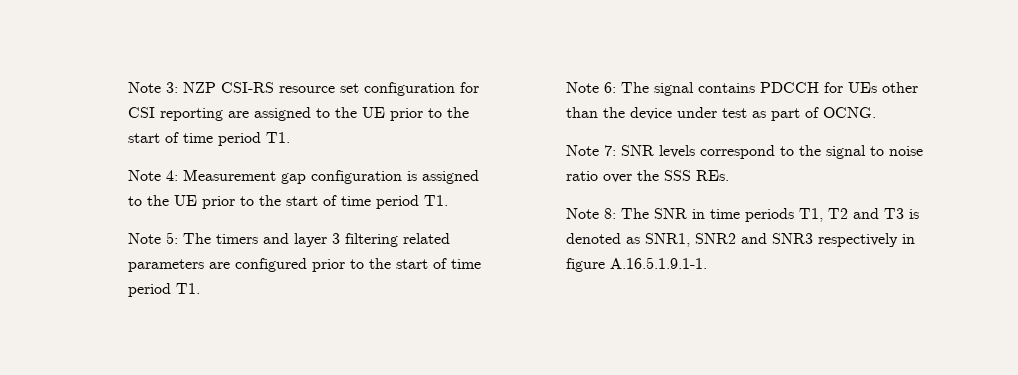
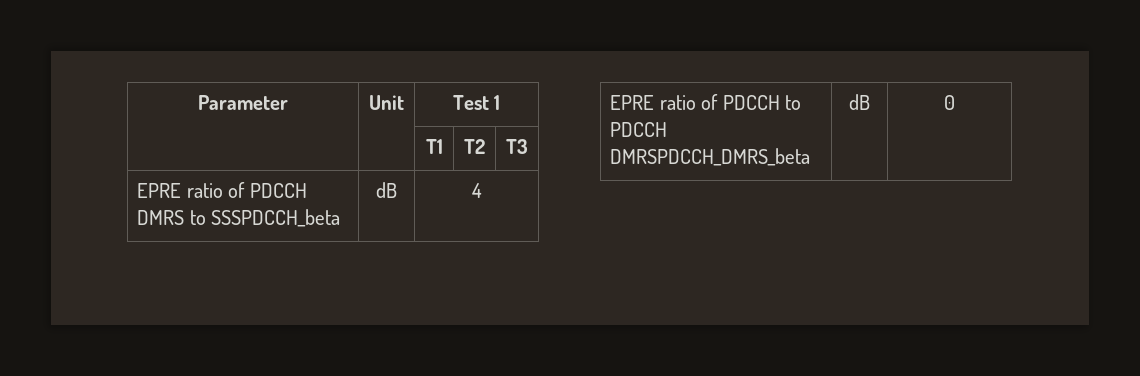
[127,82,479,96] [127,107,469,121] [127,132,290,146] [127,169,479,184] [127,195,448,209] [127,232,450,247] [127,258,481,272] [127,283,200,297] [565,82,918,96] [565,107,876,121] [565,145,923,159] [565,170,729,183] [565,208,919,222] [565,233,915,247] [565,257,707,272] Note 3: NZP CSI-RS resource set configuration for CSI reporting are assigned to the UE prior to the start of time period T1. // Note 4: Measurement gap configuration is assigned to the UE prior to the start of time period T1. // Note 5: The timers and layer 3 filtering related parameters are configured prior to the start of time period T1. // Note 6: The signal contains PDCCH for UEs other than the device under test as part of OCNG. // Note 7: SNR levels correspond to the signal to noise ratio over the SSS REs. // Note 8: The SNR in time periods T1, T2 and T3 is denoted as SNR1, SNR2 and SNR3 respectively in figure A.16.5.1.9.1-1. -> [198,95,288,110] [369,95,404,110] [452,95,501,110] [425,139,443,154] [464,139,485,154] [506,139,528,154] [137,182,307,198] [137,209,341,227] [376,182,397,198] [472,183,482,198] [610,94,802,110] [610,122,668,137] [610,148,811,166] [849,94,870,110] [944,95,955,110] Parameter | Unit | Test 1 // | | T1 | T2 | T3 // EPRE ratio of PDCCH DMRS to SSSPDCCH_beta | dB | 4 // EPRE ratio of PDCCH to PDCCH DMRSPDCCH_DMRS_beta | dB | 0

